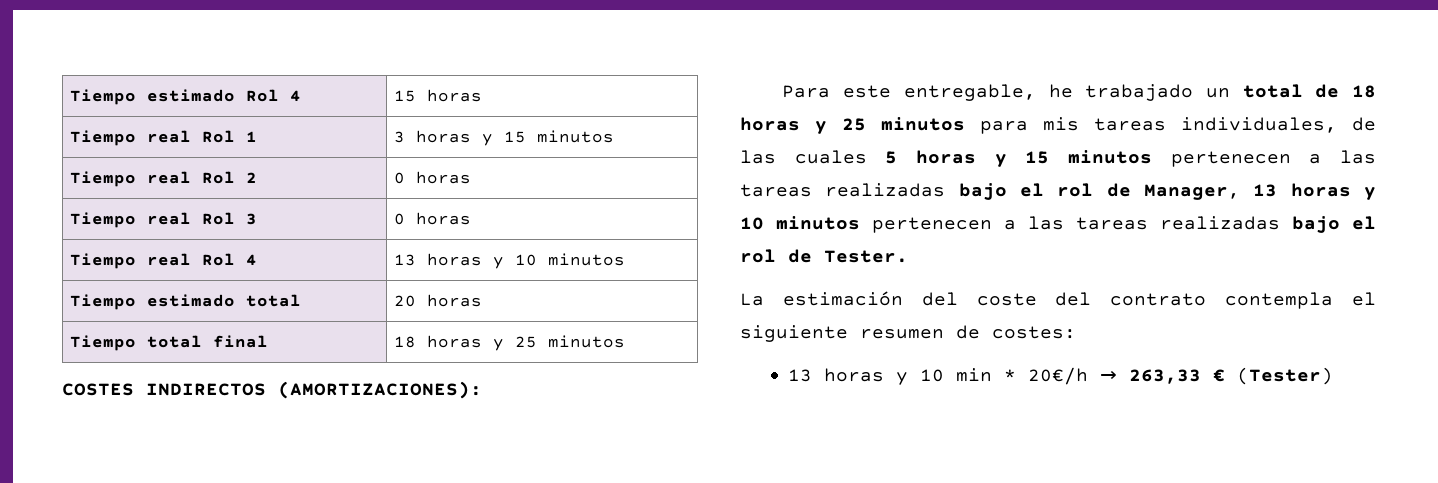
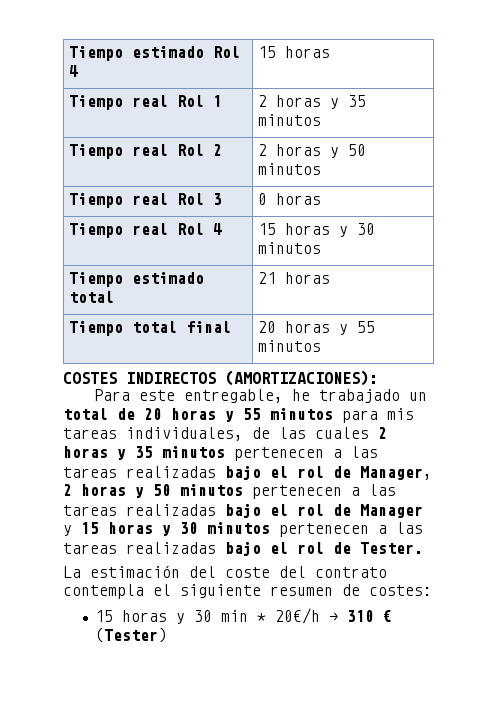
[394,130,527,146] 3 horas y 15 -> [257,95,366,109] 2 horas y 35
[394,171,472,184] 0 horas -> [257,144,366,158] [257,163,321,175] 2 horas y 50 minutos
[394,253,538,269] 13 horas y 10 -> [257,223,375,237] 15 horas y 30
[394,295,417,307] 20 -> [257,272,276,284] 21
[394,335,538,351] 18 horas y 25 -> [257,321,375,335] 20 horas y 55
[1352,85,1376,98] [740,117,866,134] 18 horas y 25 -> [144,408,261,422] 20 horas y 55
[885,150,1050,167] 5 horas y 15 -> [378,427,387,439] [63,446,153,460] 2 horas y 35
[1253,183,1376,200] [740,217,764,230] 13 horas y 10 -> [63,484,396,499] [63,503,423,518] [63,522,198,536] 2 horas y 50 minutos pertenecen a las tareas realizadas bajo el rol de Manager y 15 horas y 30
[788,368,945,385] 13 horas y 10 -> [94,610,212,624] 15 horas y 30
[1129,369,1202,384] 263,33 -> [346,610,374,622] 310

